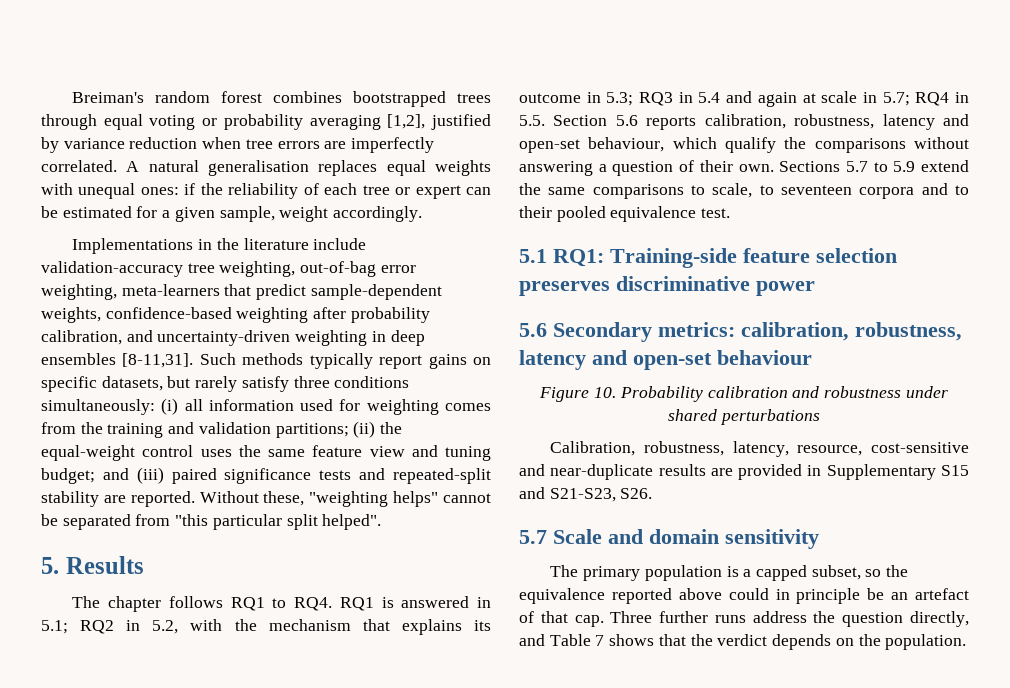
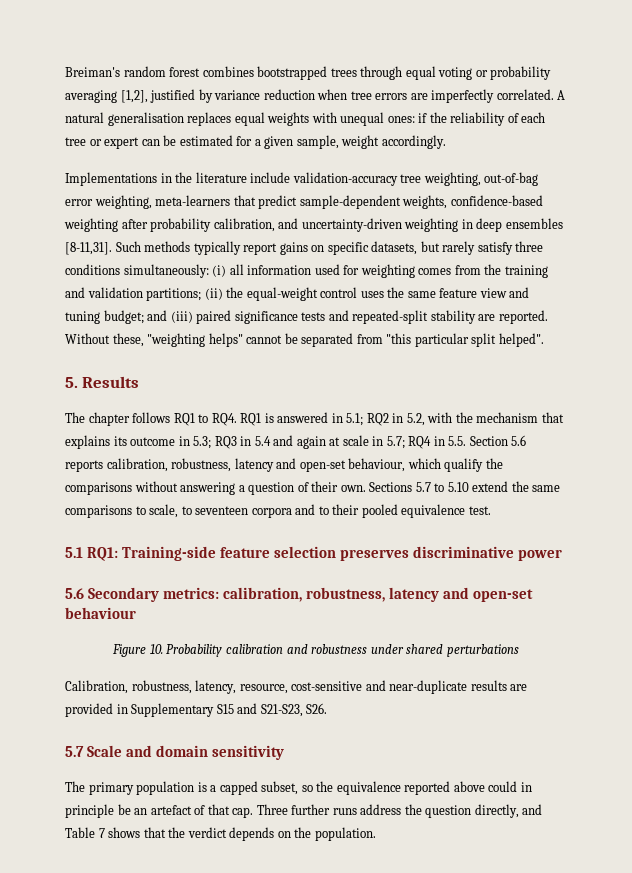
[893,161,916,172] 5.9 -> [447,482,469,492] 5.10

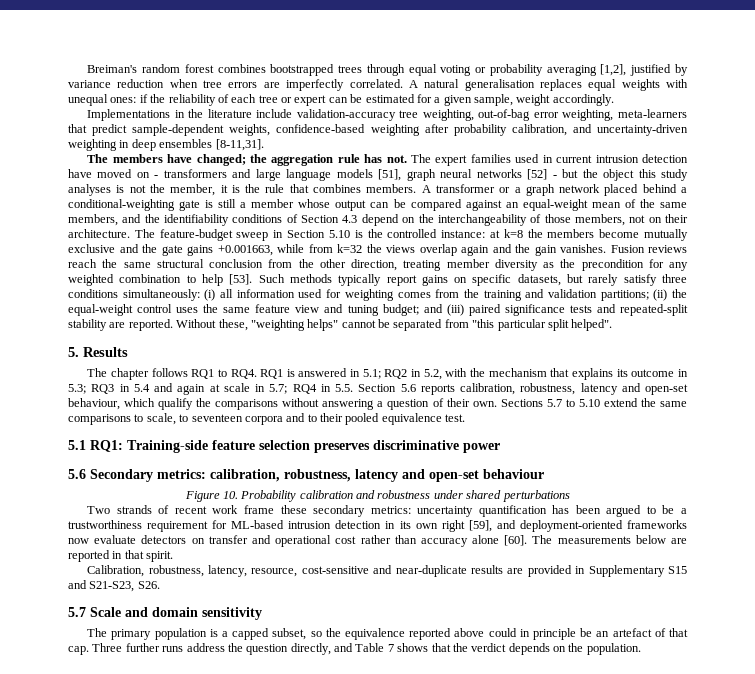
(112, 248) none -> [87,154,688,166] [68,169,689,181] [68,184,687,196] [68,199,687,211] [68,214,689,226] [68,229,688,241] [68,244,687,256] [68,259,688,271] [68,274,253,286] // The members have changed; the aggregation rule has not. The expert families used in current intrusion detection have moved on - transformers and large language models [51], graph neural networks [52] - but the object this study analyses is not the member, it is the rule that combines members. A transformer or a graph network placed behind a conditional-weighting gate is still a member whose output can be compared against an equal-weight mean of the same members, and the identifiability conditions of Section 4.3 depend on the interchangeability of those members, not on their architecture. The feature-budget sweep in Section 5.10 is the controlled instance: at k=8 the members become mutually exclusive and the gate gains +0.001663, while from k=32 the views overlap again and the gain vanishes. Fusion reviews reach the same structural conclusion from the other direction, treating member diversity as the precondition for any weighted combination to help [53].
(519, 650) none -> [87,505,688,517] [68,520,688,532] [68,535,687,547] [68,550,174,562] // Two strands of recent work frame these secondary metrics: uncertainty quantification has been argued to be a trustworthiness requirement for ML-based intrusion detection in its own right [59], and deployment-oriented frameworks now evaluate detectors on transfer and operational cost rather than accuracy alone [60]. The measurements below are reported in that spirit.

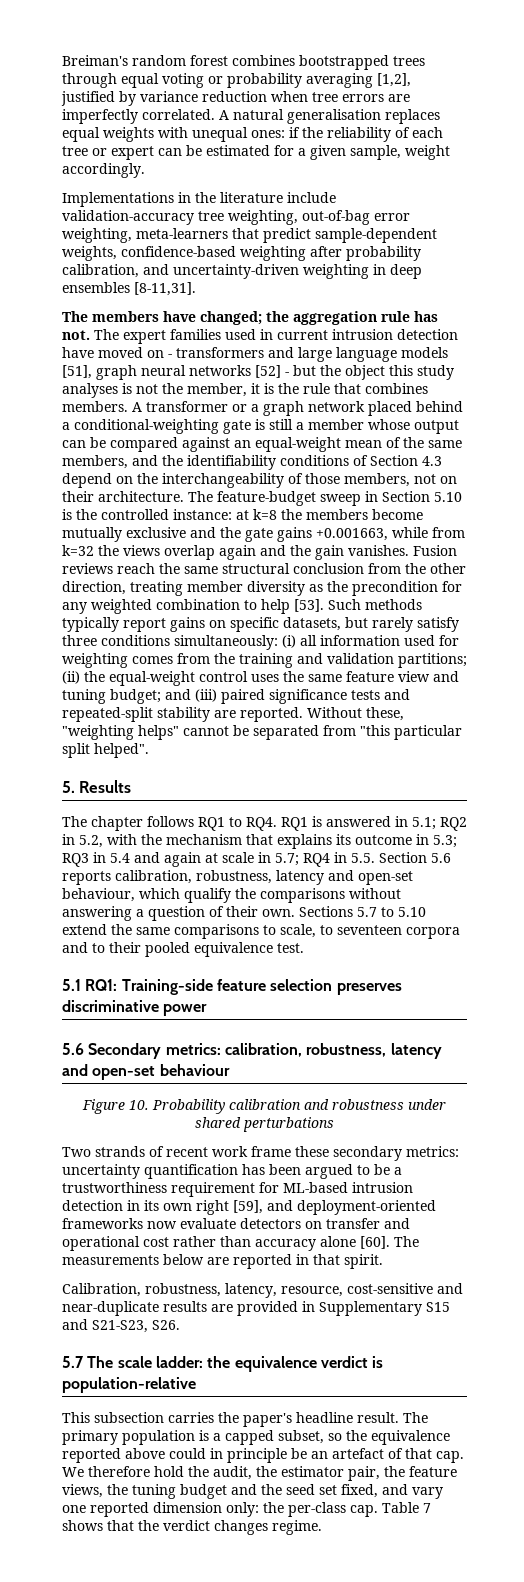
[90,607,262,620] Scale and domain sensitivity // -> [87,1356,384,1372] [62,1377,196,1393] [62,1412,399,1427] The scale ladder: the equivalence verdict is population-relative // This subsection carries the paper's headline result.
[92,643,353,655] Three further runs address the question directly, and -> [62,1466,457,1481] [62,1484,443,1499] [62,1502,378,1517] We therefore hold the audit, the estimator pair, the feature views, the tuning budget and the seed set fixed, and vary one reported dimension only: the per-class cap.
[508,643,641,655] depends on the population. -> [214,1520,322,1535] changes regime.

